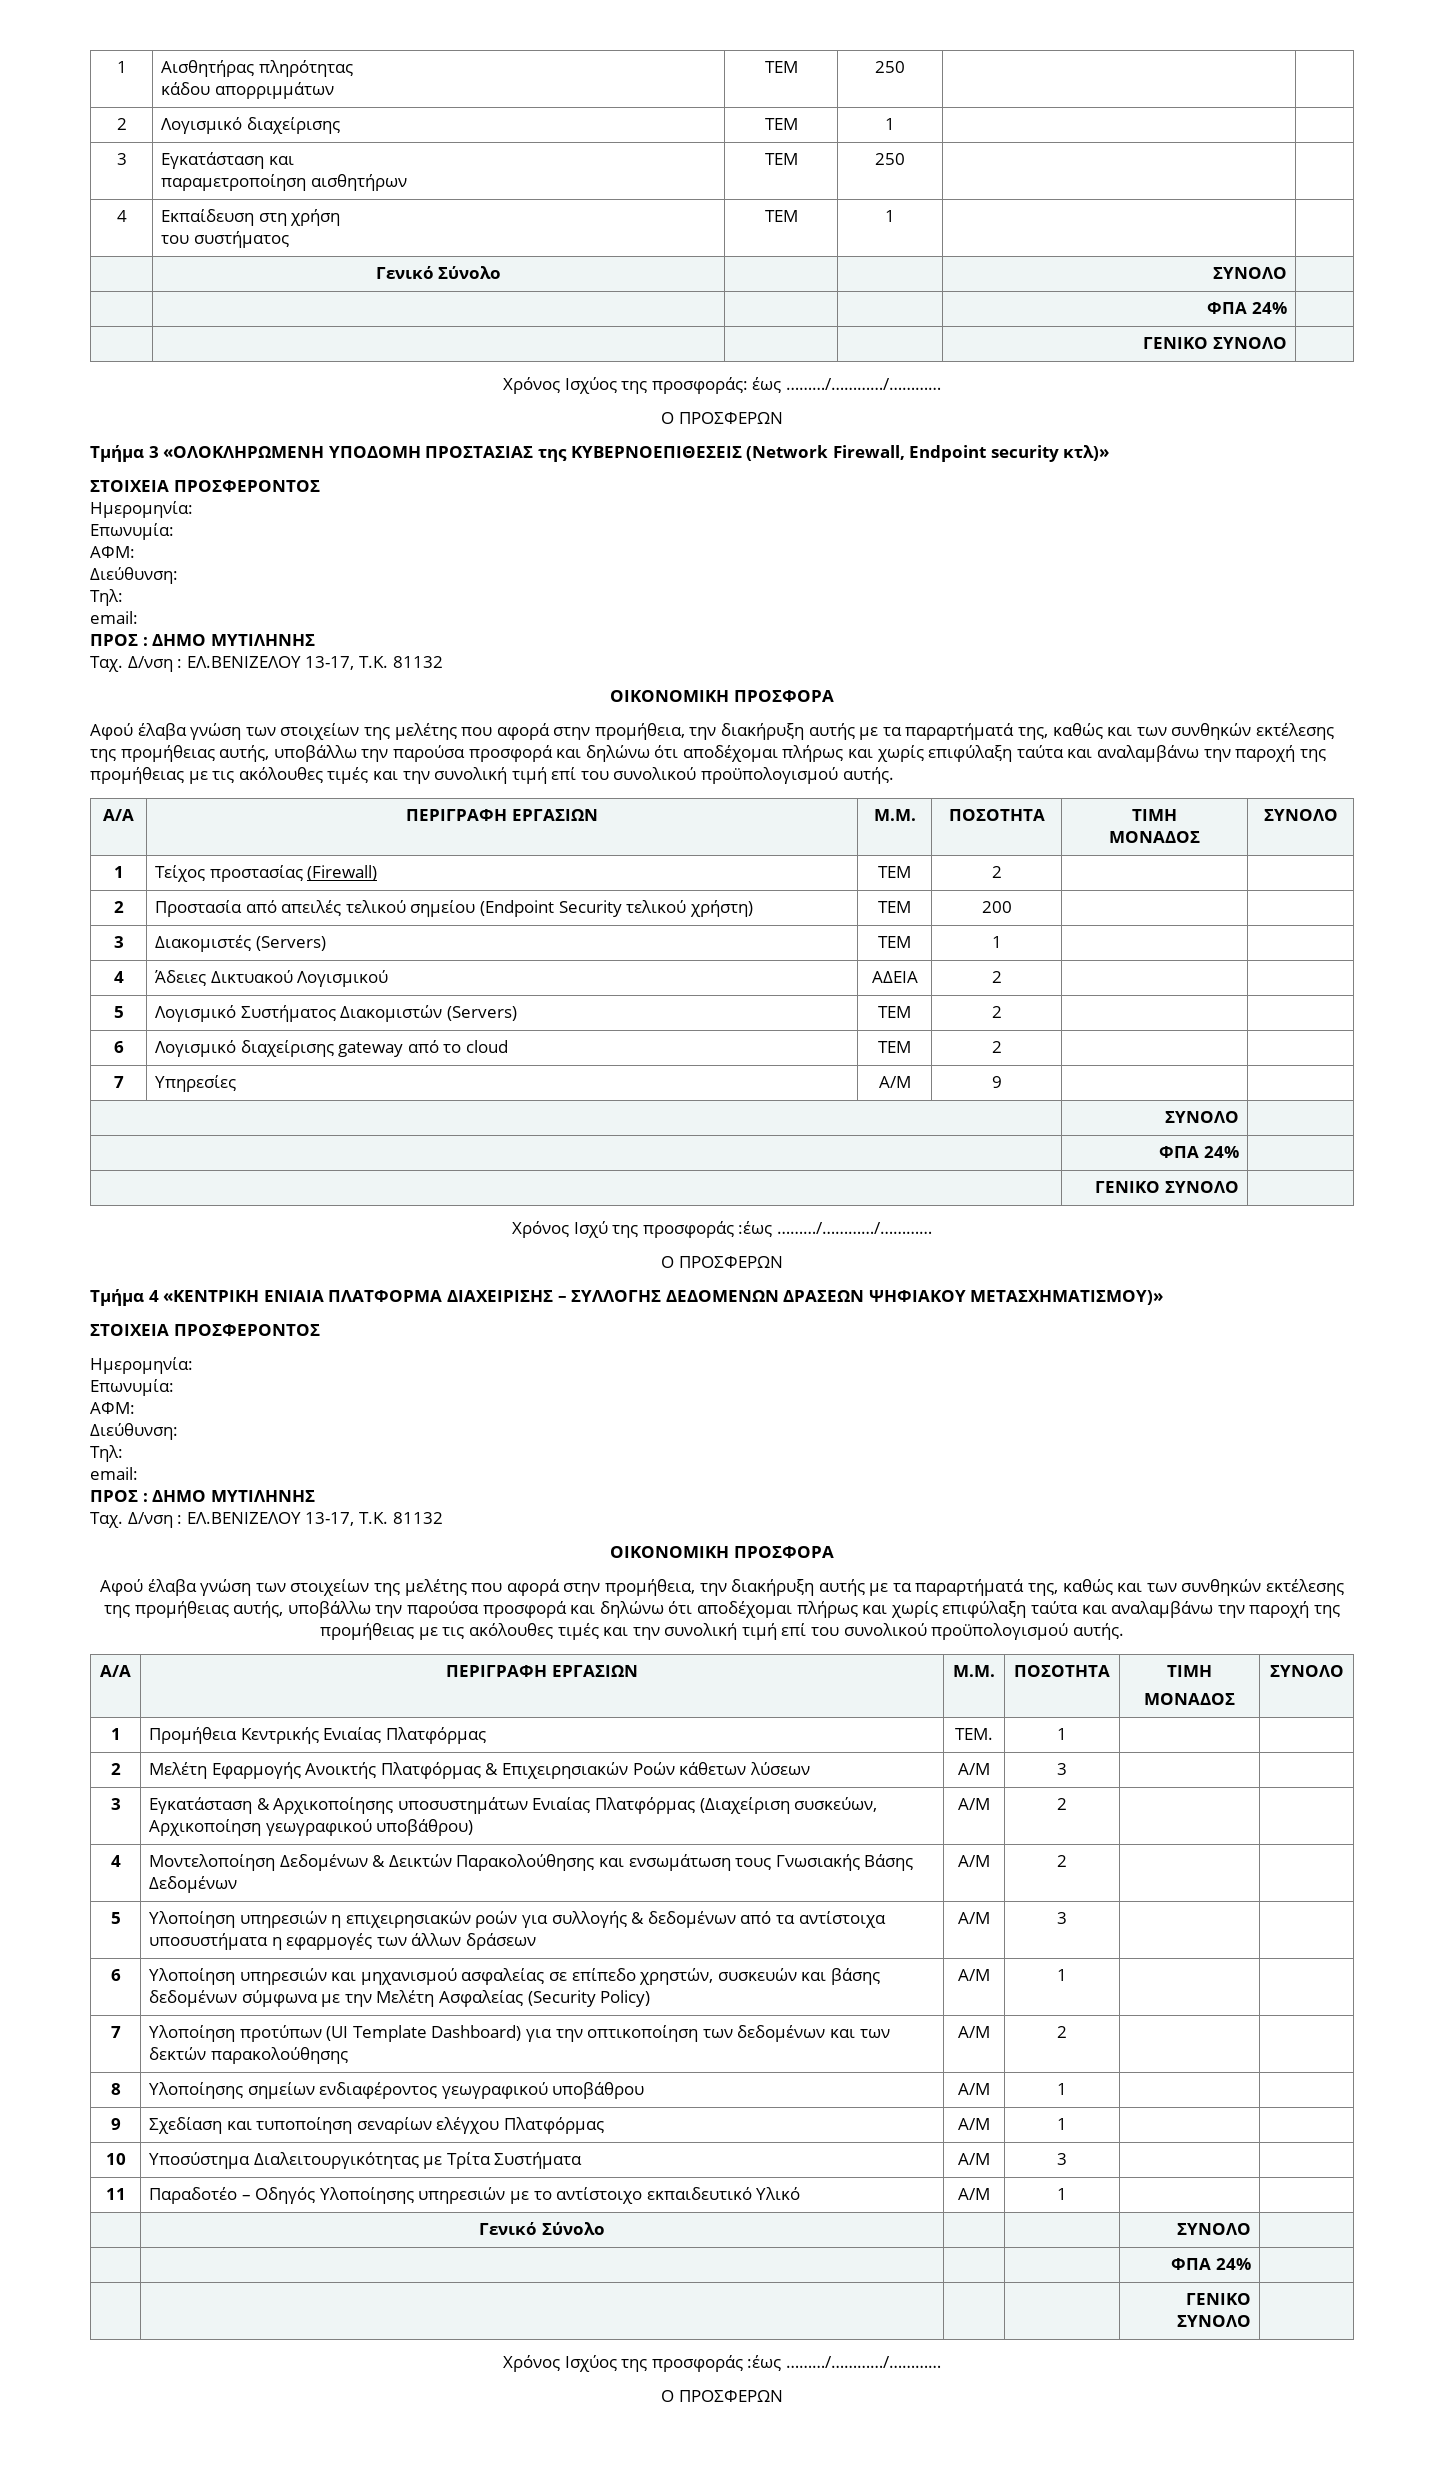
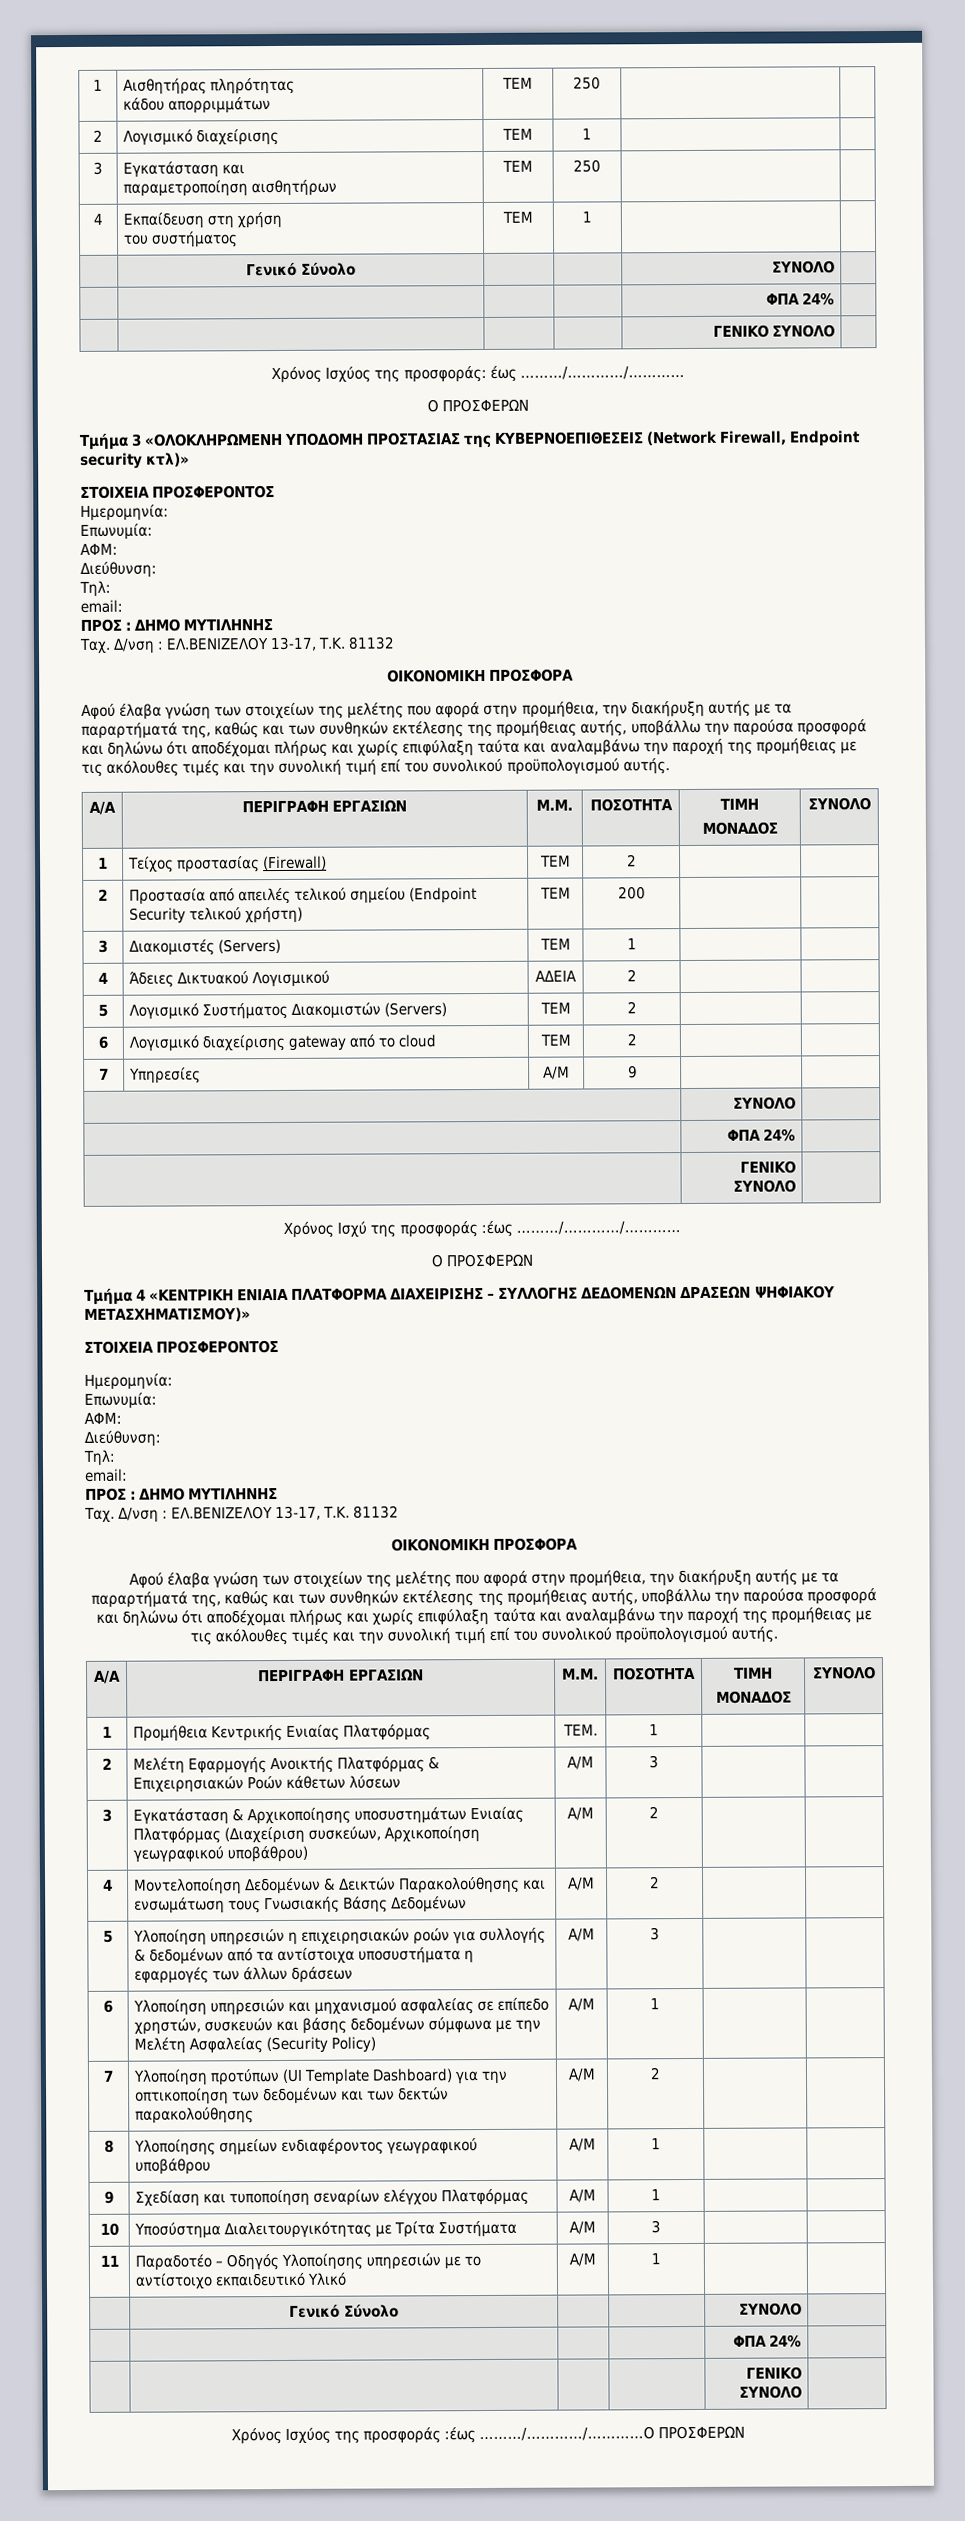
[785,2356,941,2368] [661,2390,675,2402] ………/…………/………… // Ο -> [479,2426,656,2442] ………/…………/…………Ο

